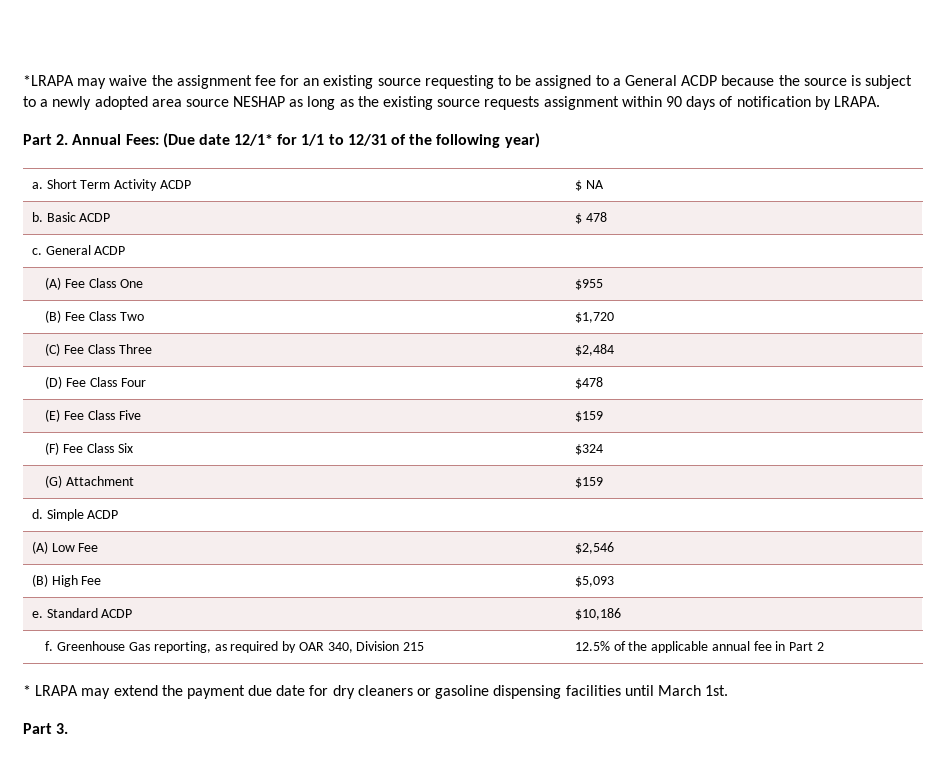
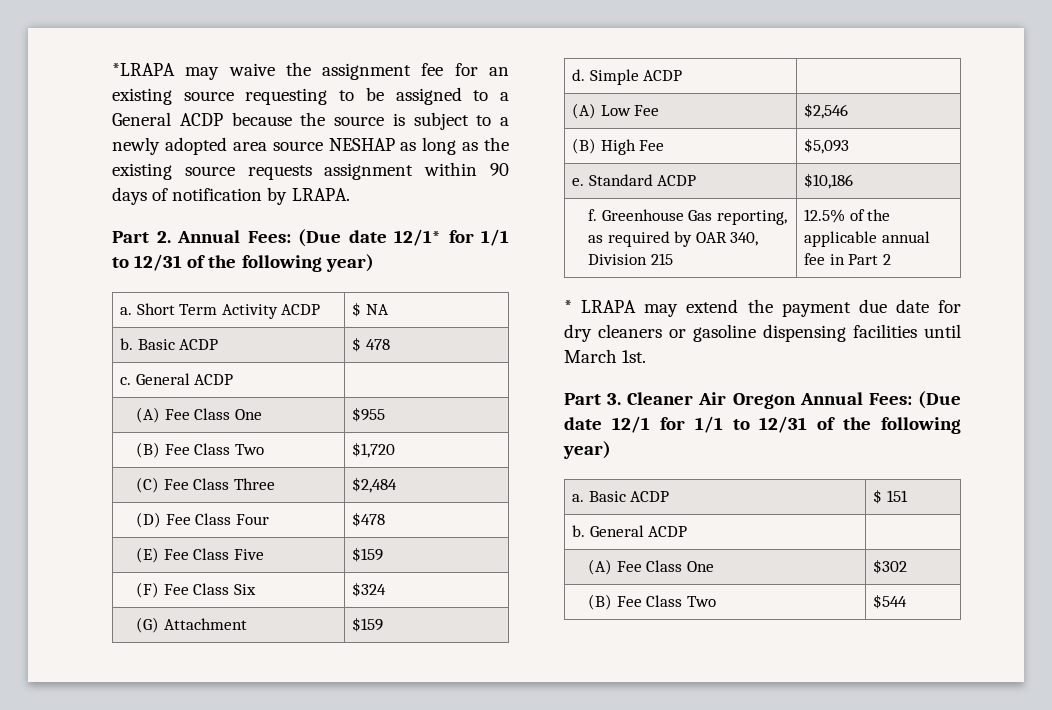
(69, 728) none -> [627,391,961,409] [564,416,961,434] [563,441,611,459] [572,491,670,502] [873,489,908,504] [572,525,688,537] [587,559,714,575] [873,559,908,574] [587,594,716,610] [873,594,908,609] Cleaner Air Oregon Annual Fees: (Due date 12/1 for 1/1 to 12/31 of the following year) // a. Basic ACDP | $ 151 // b. General ACDP | // (A) Fee Class One | $302 // (B) Fee Class Two | $544

